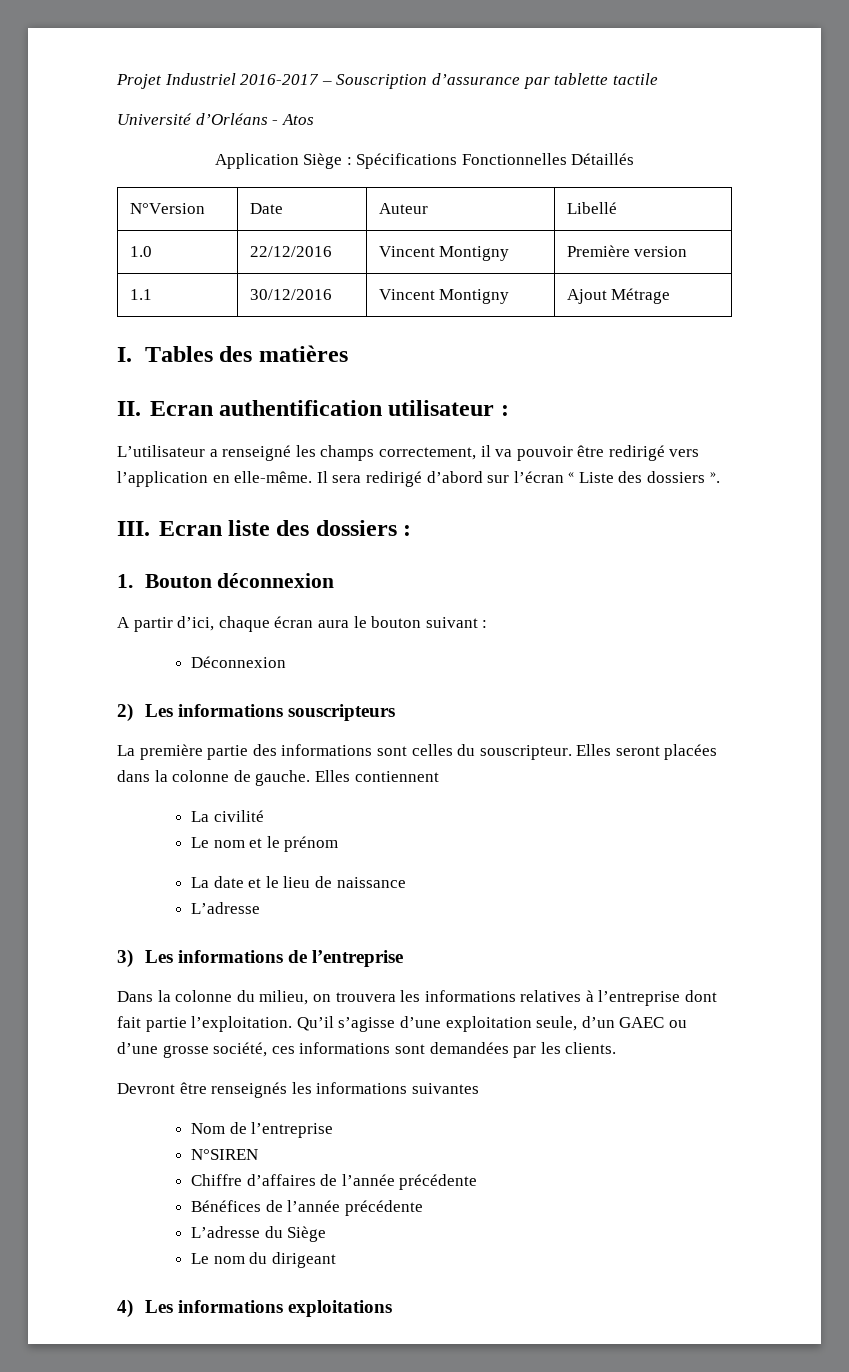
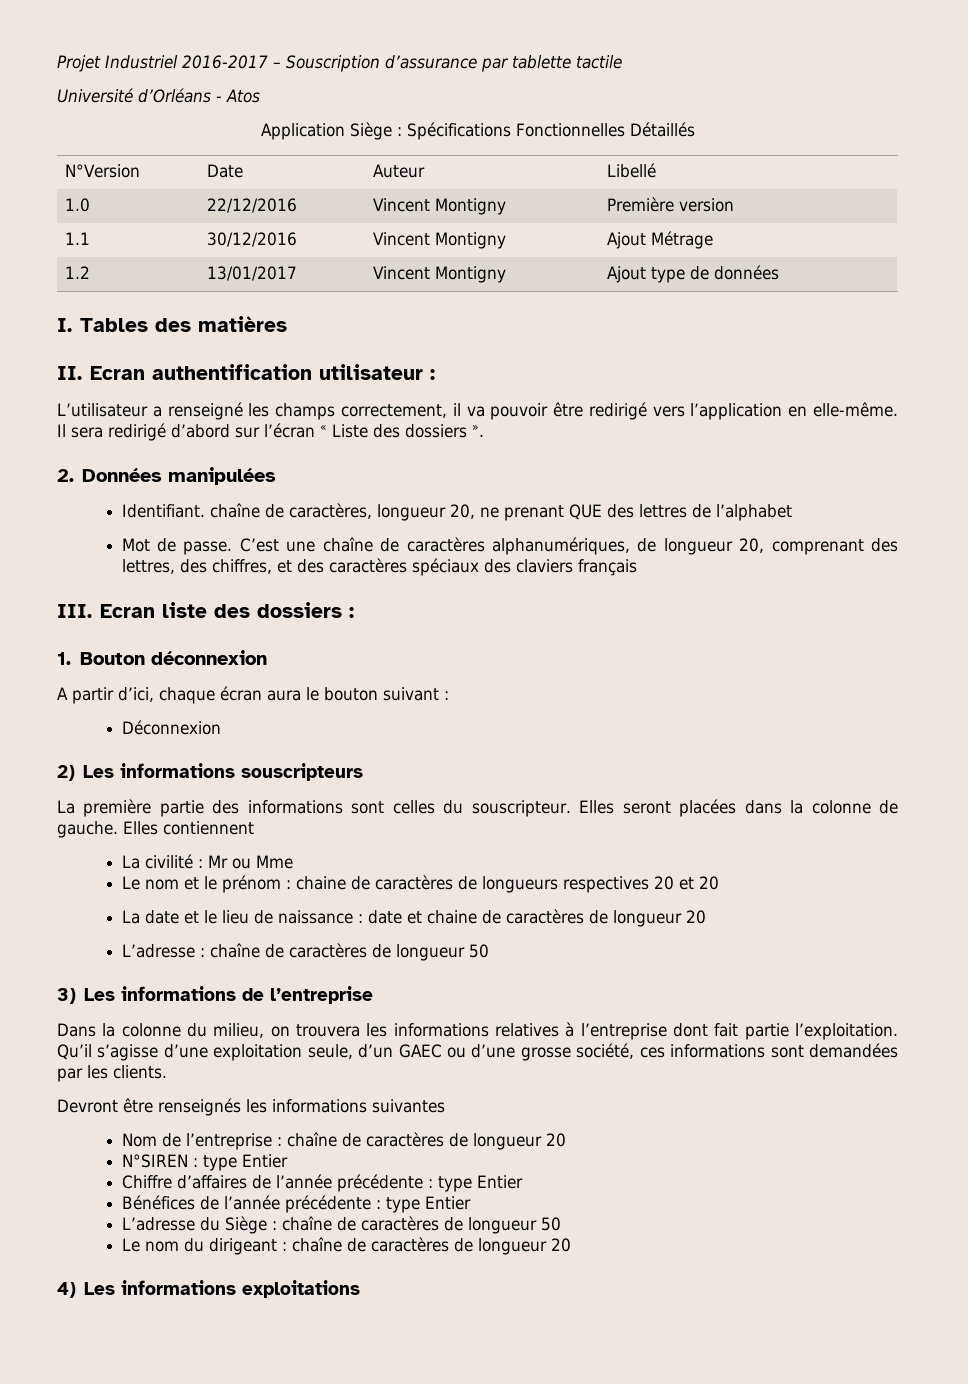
(671, 296) none -> [64,266,90,279] [206,266,297,281] [372,266,506,283] [606,265,779,283] // 1.2 | 13/01/2017 | Vincent Montigny | Ajout type de données
(720, 477) none -> [57,467,277,485] [121,503,792,521] [121,537,898,555] [121,558,637,576] // 2. Données manipulées // Identifiant. chaîne de caractères, longueur 20, ne prenant QUE des lettres de l’alphabet // Mot de passe. C’est une chaîne de caractères alphanumériques, de longueur 20, comprenant des lettres, des chiffres, et des caractères spéciaux des claviers français
(264, 816) none -> [197,855,293,869] : Mr ou Mme
(339, 844) none -> [285,875,719,893] : chaine de caractères de longueurs respectives 20 et 20
[191,902,261,914] // L’adresse -> [357,909,706,927] [121,943,489,961] : date et chaine de caractères de longueur 20 // L’adresse : chaîne de caractères de longueur 50
[191,1149,259,1160] // N°SIREN -> [276,1132,566,1150] [121,1154,288,1171] : chaîne de caractères de longueur 20 // N°SIREN : type Entier
(478, 1182) none -> [427,1175,523,1192] : type Entier
(423, 1208) none -> [375,1196,471,1213] : type Entier
[191,1252,336,1268] // Le nom du dirigeant -> [271,1216,561,1234] [121,1237,571,1255] : chaîne de caractères de longueur 50 // Le nom du dirigeant : chaîne de caractères de longueur 20

